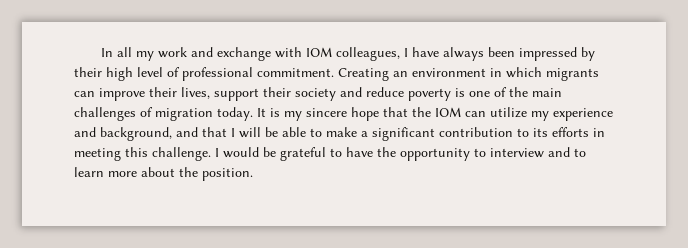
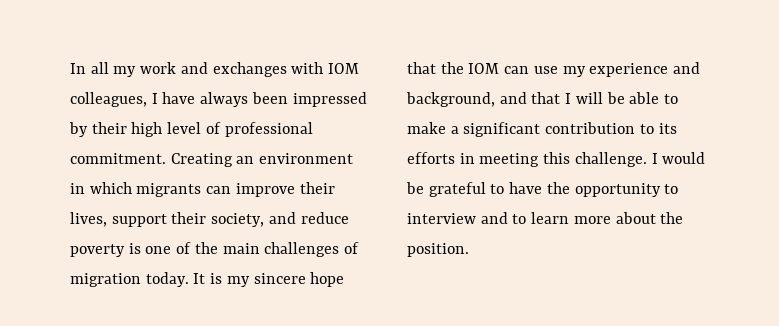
[217,47,272,61] exchange -> [212,62,287,77] exchanges
[295,88,336,101] society -> [211,213,265,227] society,
[490,107,527,118] utilize -> [533,66,558,74] use

